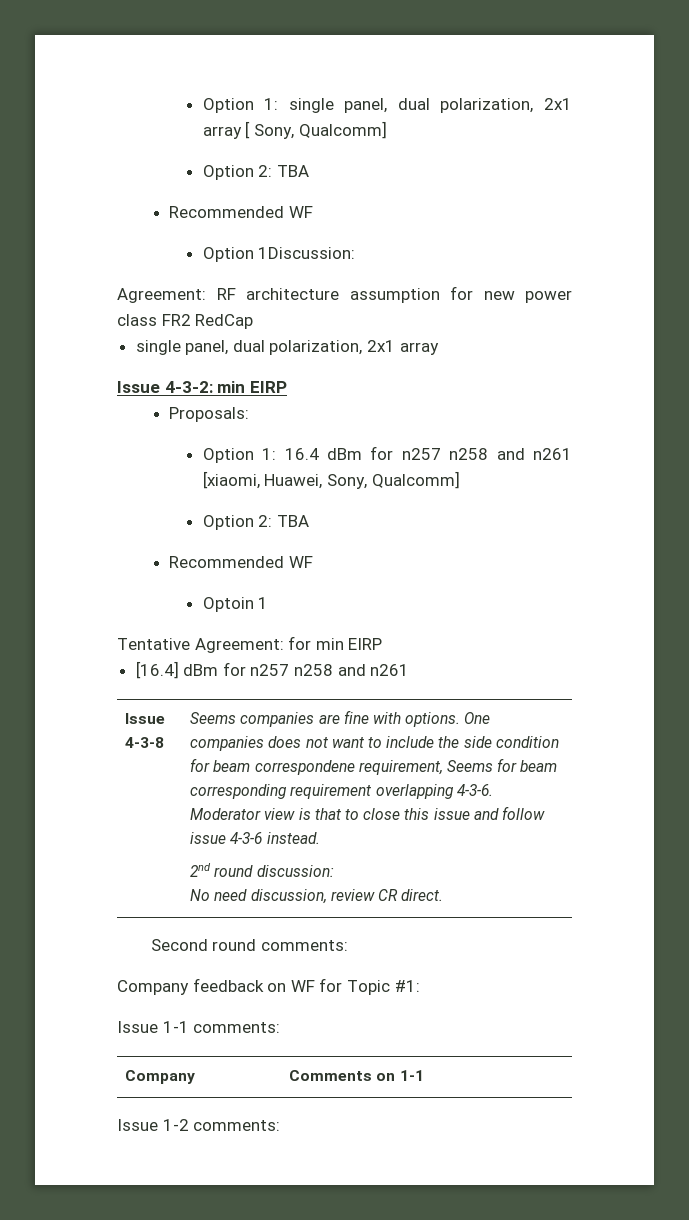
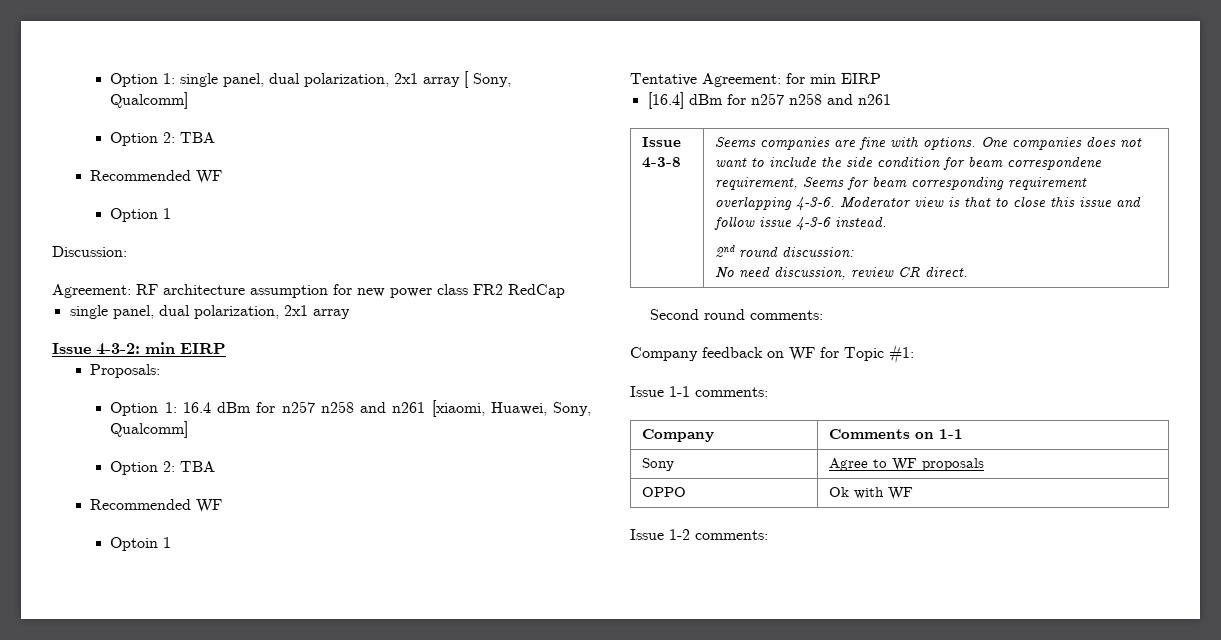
[258,247,356,259] 1Discussion: -> [163,208,172,219] [52,246,127,257] 1 // Discussion:
(424, 1075) none -> [641,458,674,471] [828,458,984,471] [641,487,686,497] [828,487,913,500] // Sony | Agree to WF proposals // OPPO | Ok with WF

